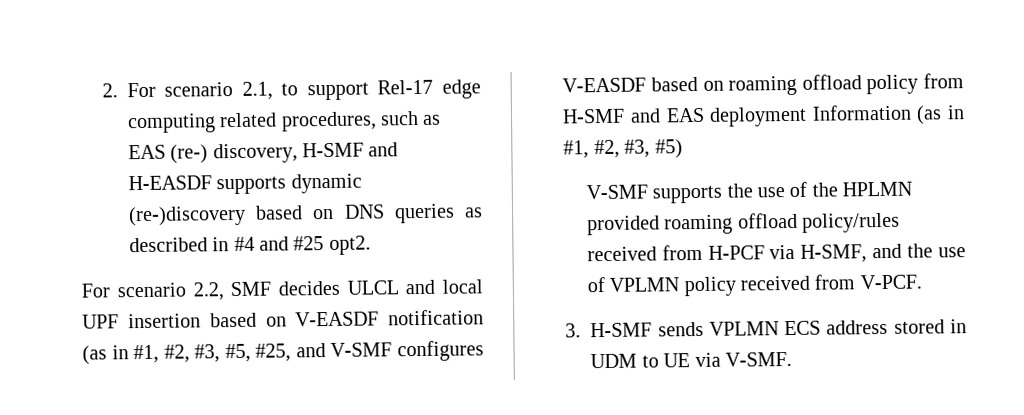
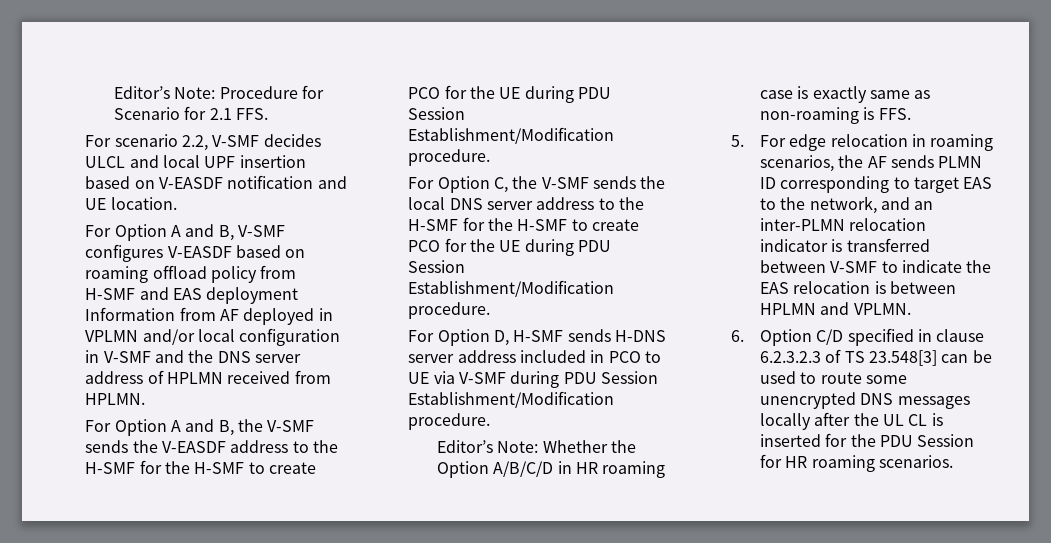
[101,79,482,101] [126,111,442,134] [127,142,399,164] [127,173,362,195] [127,203,484,227] [128,235,371,255] 2. For scenario 2.1, to support Rel-17 edge computing related procedures, such as EAS (re-) discovery, H-SMF and H-EASDF supports dynamic (re-)discovery based on DNS queries as described in #4 and #25 opt2. -> [113,85,324,99] [113,106,268,120] Editor’s Note: Procedure for Scenario for 2.1 FFS.
[230,281,272,297] SMF -> [212,135,260,147] V-SMF
[82,343,326,365] (as in #1, #2, #3, #5, #25, and -> [317,176,347,189] [85,197,177,210] [85,224,234,241] and UE location. // For Option A and B,
[916,105,965,125] [563,139,683,159] [585,181,913,204] [586,212,900,236] [586,243,966,263] [586,274,922,297] [565,319,967,338] [590,351,792,369] (as in #1, #2, #3, #5) // V-SMF supports the use of the HPLMN provided roaming offload policy/rules received from H-PCF via H-SMF, and the use of VPLMN policy received from V-PCF. // 3. H-SMF sends VPLMN ECS address stored in UDM to UE via V-SMF. -> [179,307,333,325] [85,328,341,346] [85,350,302,363] [85,370,331,384] [85,393,146,405] [85,419,315,436] [85,440,339,453] [85,460,317,474] [408,85,612,103] [408,107,466,120] [408,127,615,144] [408,149,491,166] [408,176,666,193] [408,197,645,210] [408,217,640,231] [408,238,612,256] [408,260,466,273] [408,280,615,297] [408,302,491,319] [408,329,667,346] [408,350,662,363] [408,371,659,388] [408,391,615,408] [408,413,491,430] [436,440,636,453] [436,461,666,478] [759,86,931,103] [759,107,911,124] [731,134,994,151] [759,155,983,172] [759,176,993,193] [759,196,934,214] [759,218,927,231] [759,238,930,252] [759,260,992,273] [759,281,956,294] [759,302,911,315] [731,328,985,346] [759,349,992,366] [759,371,907,384] [759,392,970,409] [759,412,943,430] [759,433,975,447] [759,454,953,472] from AF deployed in VPLMN and/or local configuration in V-SMF and the DNS server address of HPLMN received from HPLMN. // For Option A and B, the V-SMF sends the V-EASDF address to the H-SMF for the H-SMF to create PCO for the UE during PDU Session Establishment/Modification procedure. // For Option C, the V-SMF sends the local DNS server address to the H-SMF for the H-SMF to create PCO for the UE during PDU Session Establishment/Modification procedure. // For Option D, H-SMF sends H-DNS server address included in PCO to UE via V-SMF during PDU Session Establishment/Modification procedure. // Editor’s Note: Whether the Option A/B/C/D in HR roaming case is exactly same as non-roaming is FFS. // 5. For edge relocation in roaming scenarios, the AF sends PLMN ID corresponding to target EAS to the network, and an inter-PLMN relocation indicator is transferred between V-SMF to indicate the EAS relocation is between HPLMN and VPLMN. // 6. Option C/D specified in clause 6.2.3.2.3 of TS 23.548[3] can be used to route some unencrypted DNS messages locally after the UL CL is inserted for the PDU Session for HR roaming scenarios.

